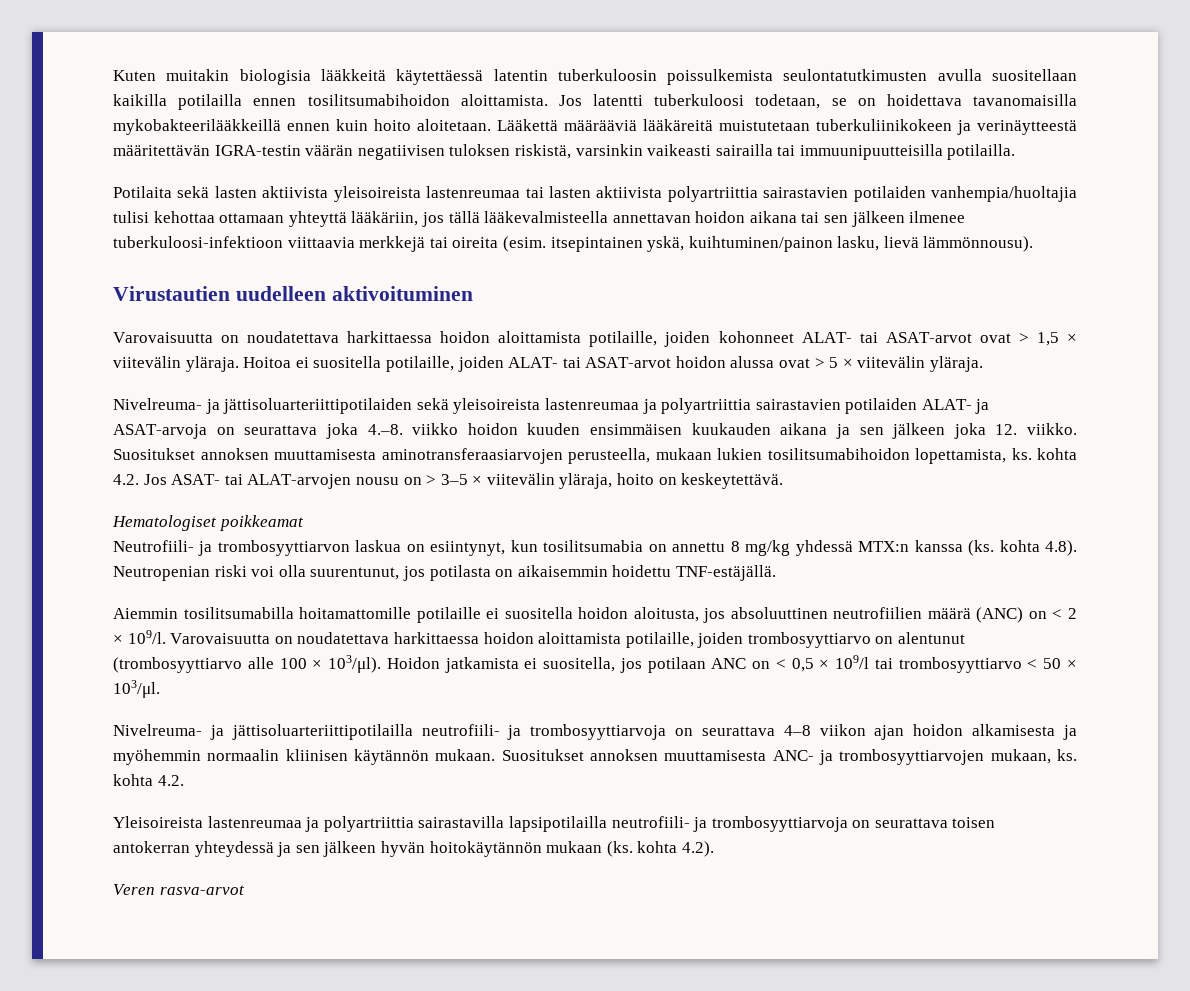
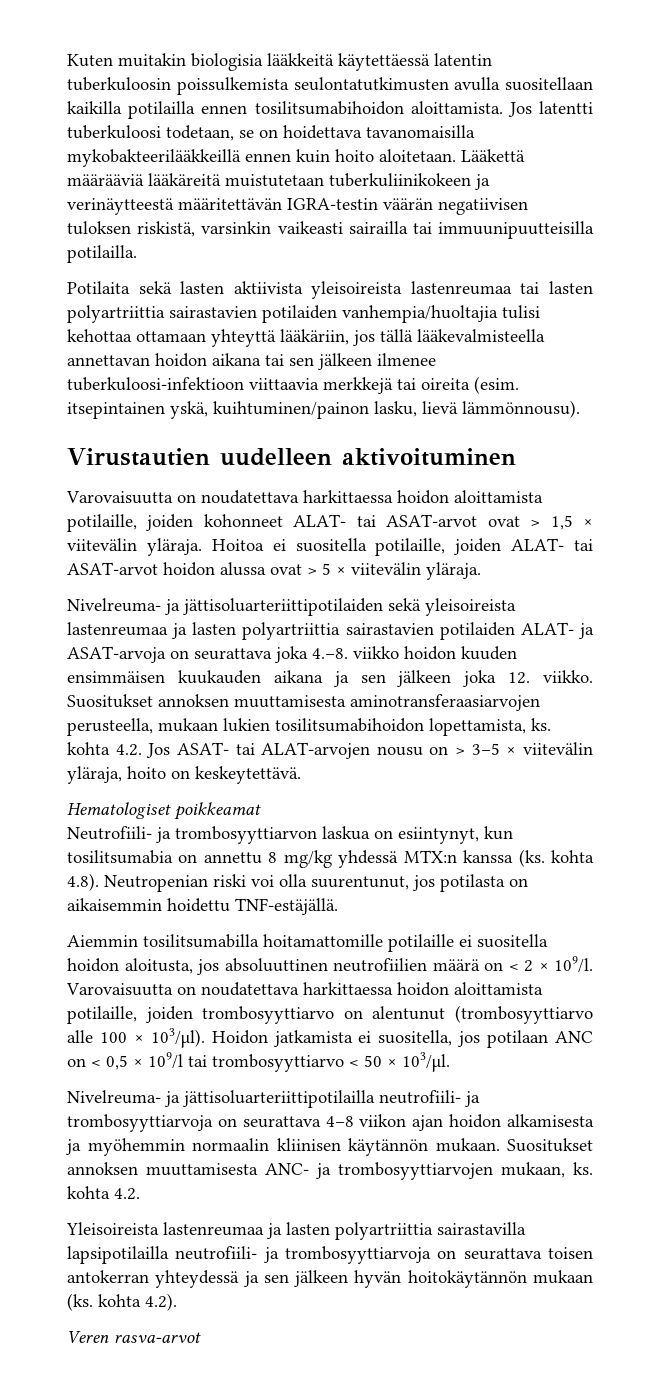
[596,186,663,198] aktiivista -> (593, 287) none
(657, 406) none -> [192,622,237,635] lasten
[976,607,1024,623] (ANC) -> (480, 965) none
(320, 824) none -> [286,1222,330,1235] lasten

